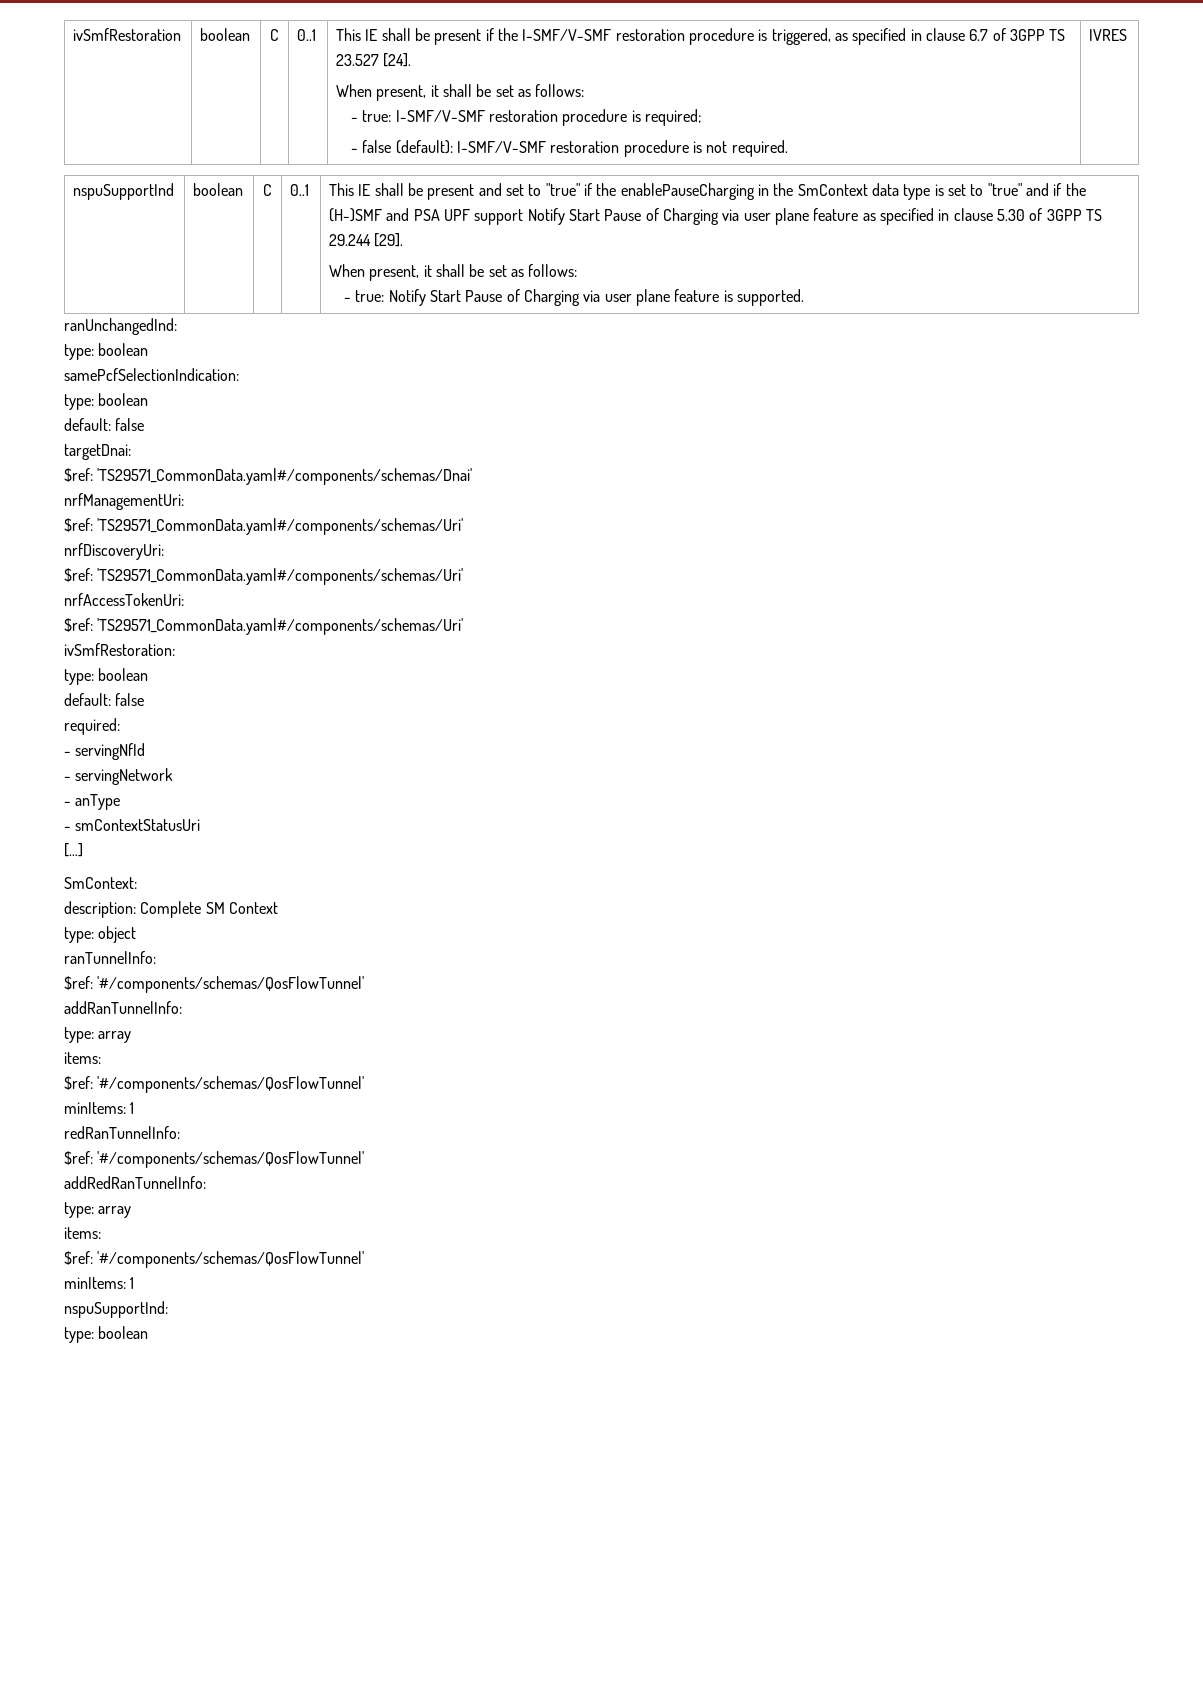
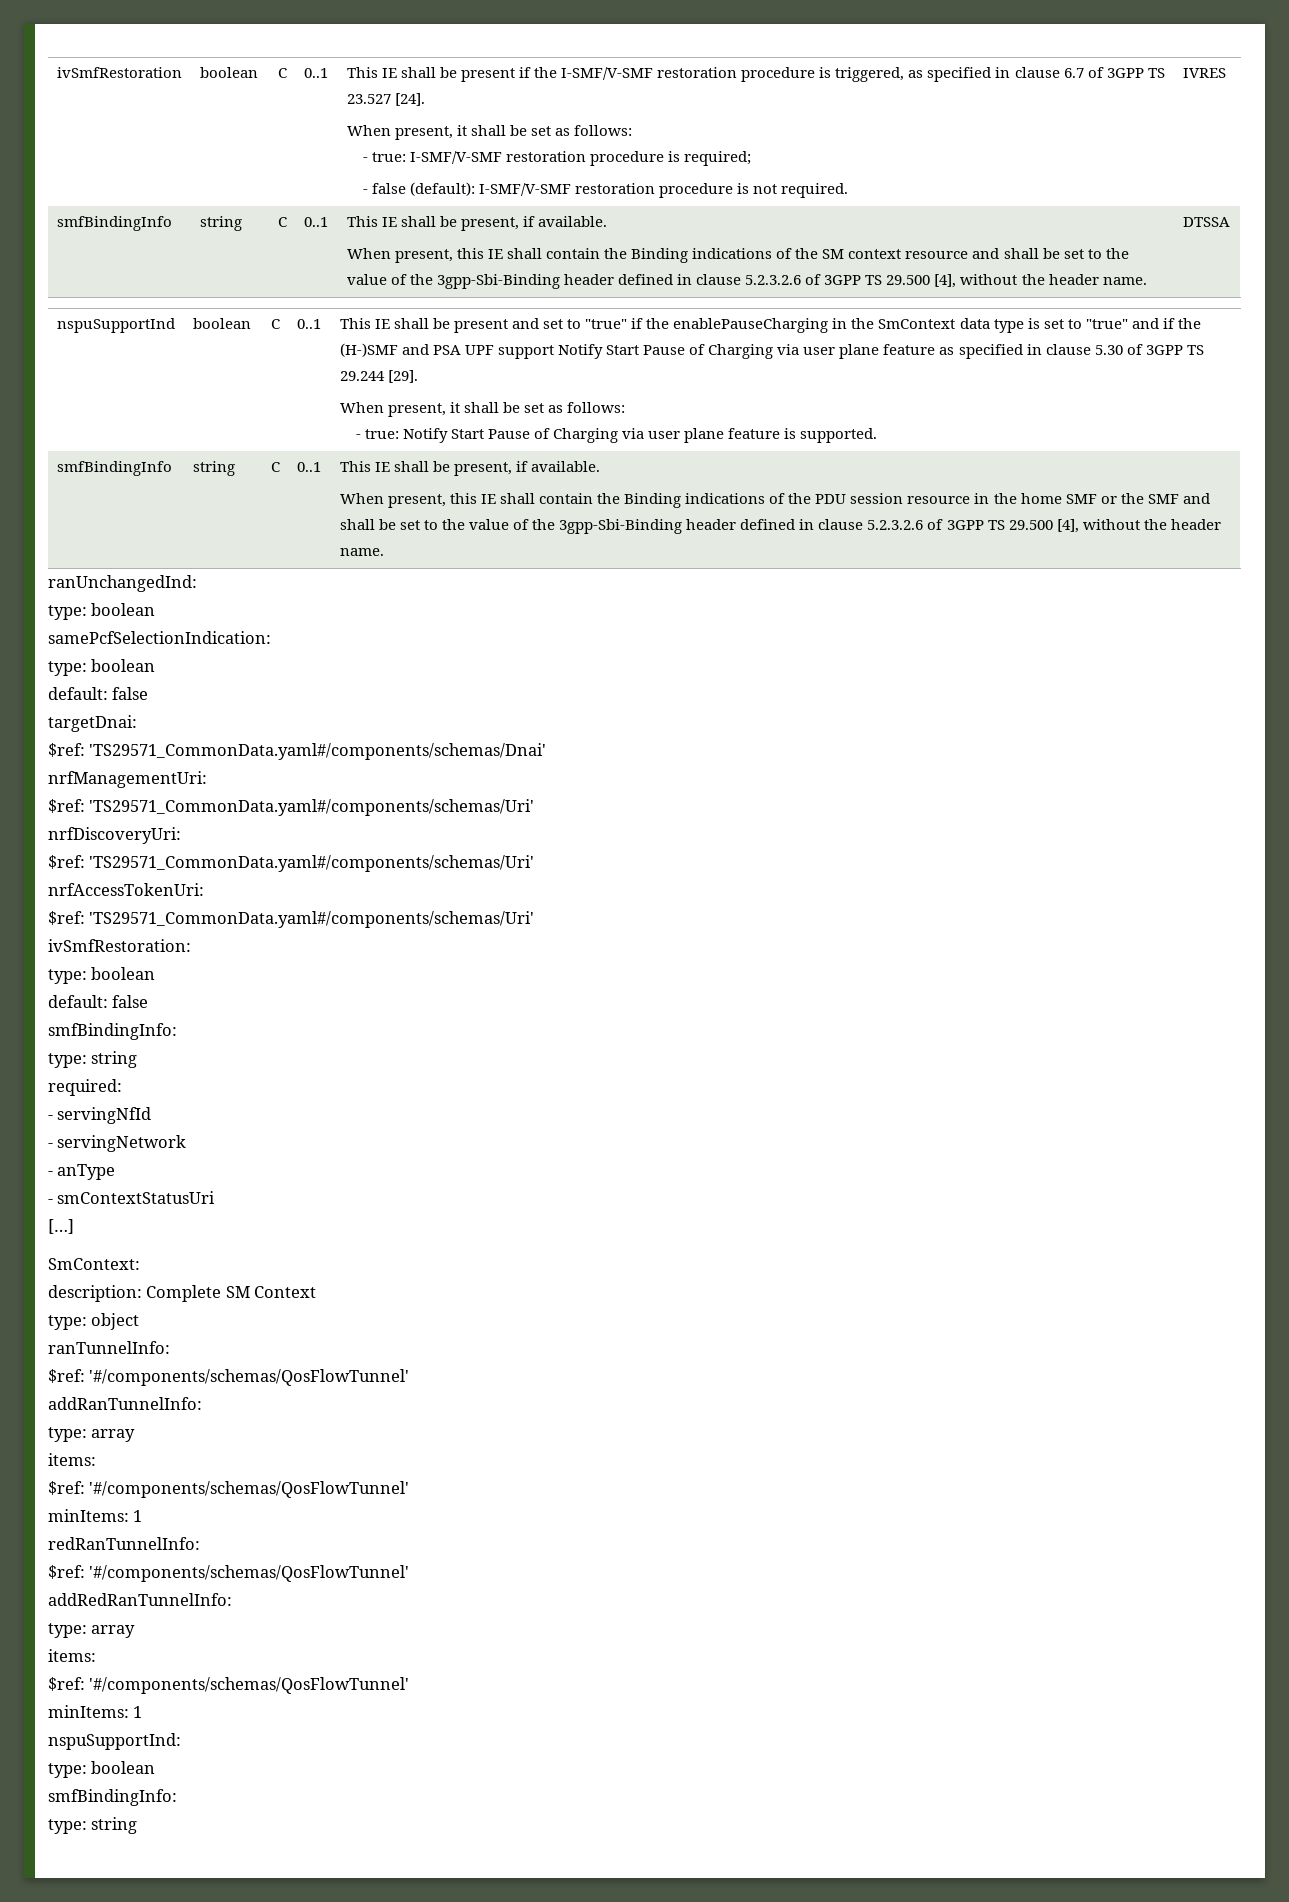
(1128, 35) none -> [56,216,172,231] [199,216,242,231] [277,217,287,227] [303,217,328,227] [346,216,608,231] [346,248,1129,263] [346,274,1147,289] [1182,217,1230,227] // smfBindingInfo | string | C | 0..1 | This IE shall be present, if available. // When present, this IE shall contain the Binding indications of the SM context resource and shall be set to the value of the 3gpp-Sbi-Binding header defined in clause 5.2.3.2.6 of 3GPP TS 29.500 [4], without the header name. | DTSSA
(804, 297) none -> [56,461,172,476] [192,461,235,476] [270,462,280,472] [296,462,321,472] [339,461,601,476] [339,493,1210,508] [339,519,1221,534] [339,548,384,556] // smfBindingInfo | string | C | 0..1 | This IE shall be present, if available. // When present, this IE shall contain the Binding indications of the PDU session resource in the home SMF or the SMF and shall be set to the value of the 3gpp-Sbi-Binding header defined in clause 5.2.3.2.6 of 3GPP TS 29.500 [4], without the header name.
(145, 699) none -> [48,1023,177,1040] [48,1051,138,1068] // smfBindingInfo: // type: string
(149, 1332) none -> [48,1789,177,1806] [48,1817,138,1834] // smfBindingInfo: // type: string

